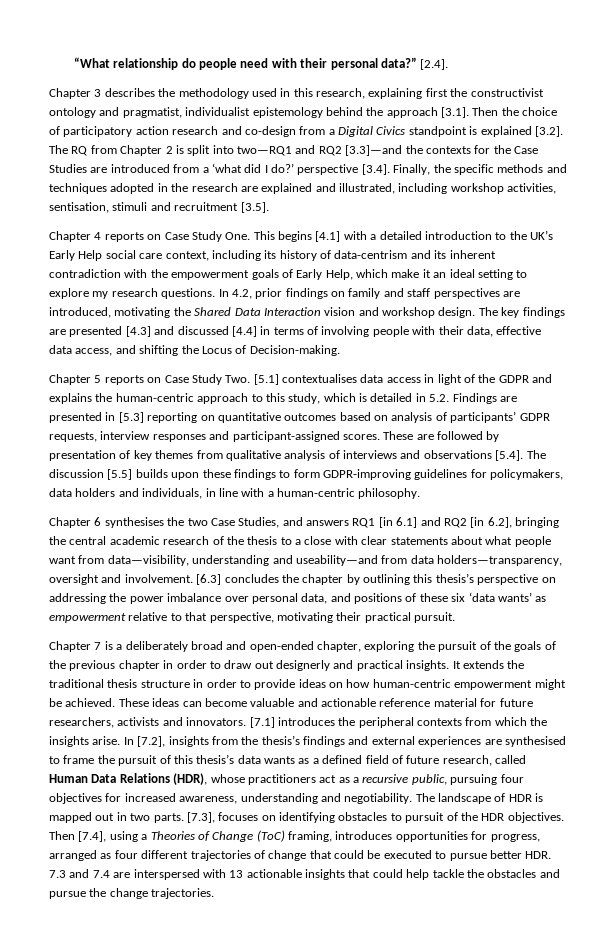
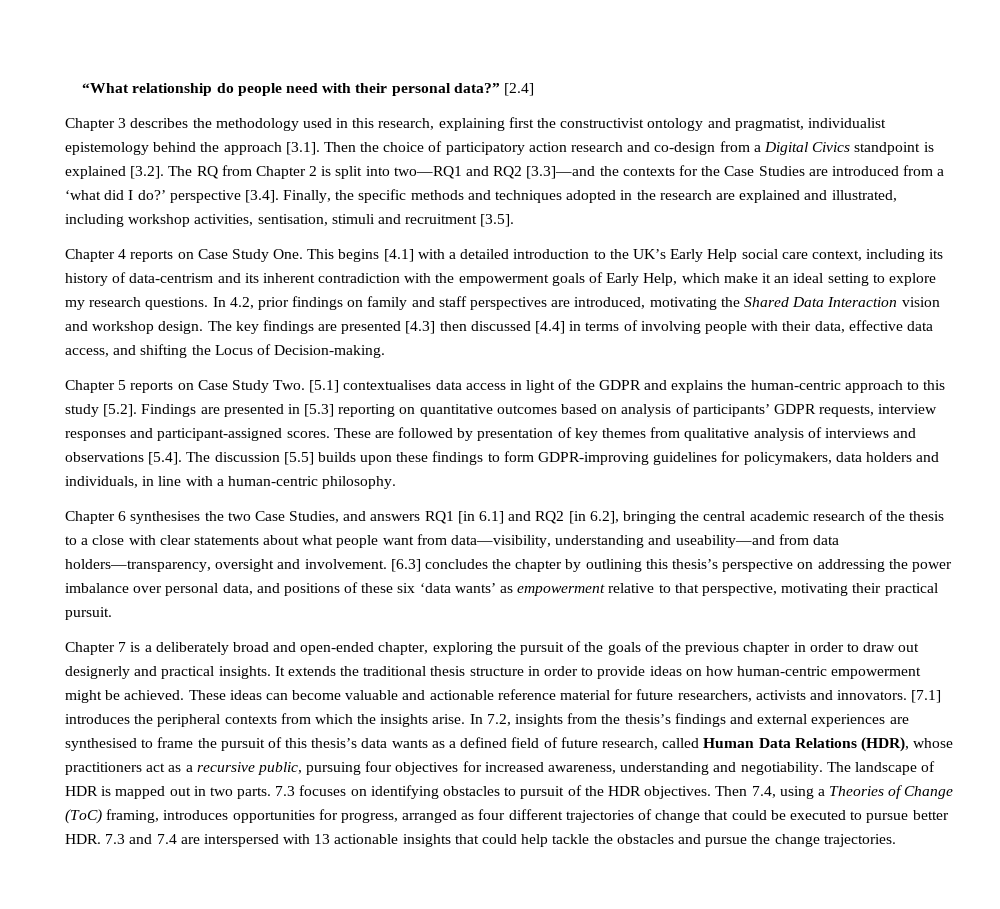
[420,59,449,70] [2.4]. -> [503,83,534,96] [2.4]
[154,326,175,335] and -> [439,321,467,331] then
[288,393,450,404] study, which is detailed in 5.2. -> [65,404,138,417] study [5.2].
[137,736,166,747] [7.2], -> [486,714,511,726] 7.2,
[186,812,215,823] [7.3], -> [275,786,296,796] 7.3
[78,831,107,842] [7.4], -> [751,786,776,798] 7.4,

